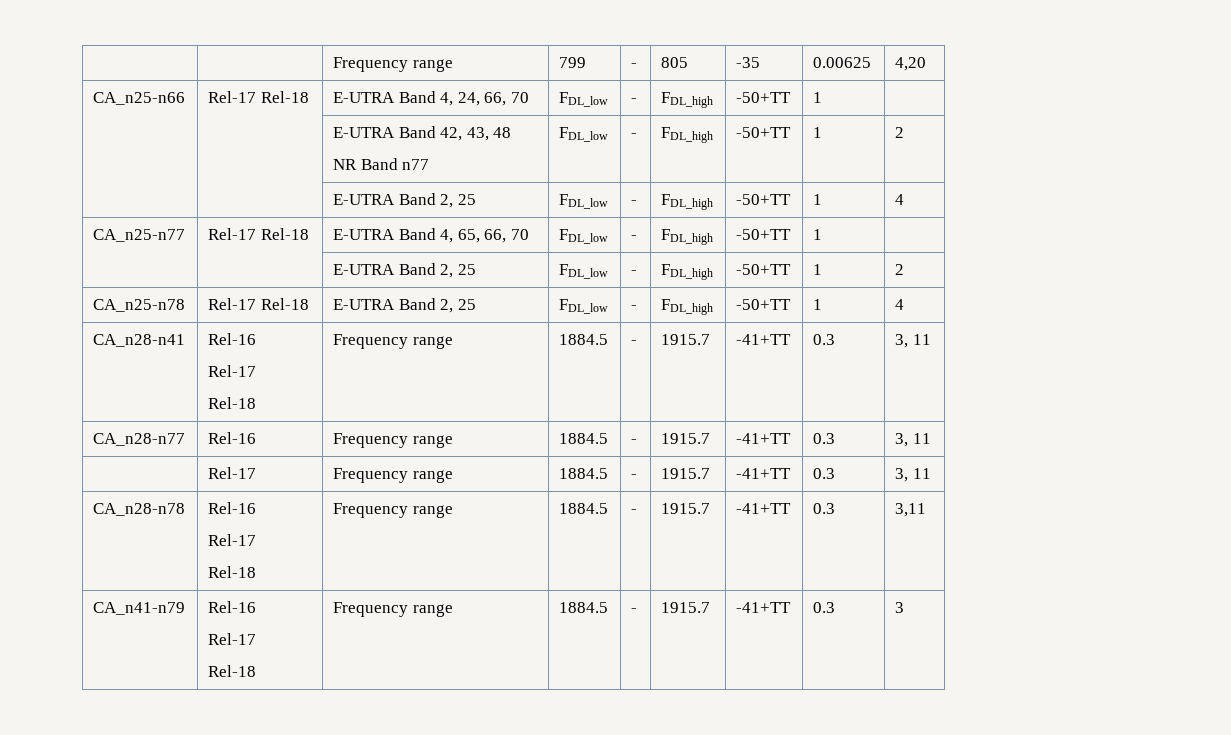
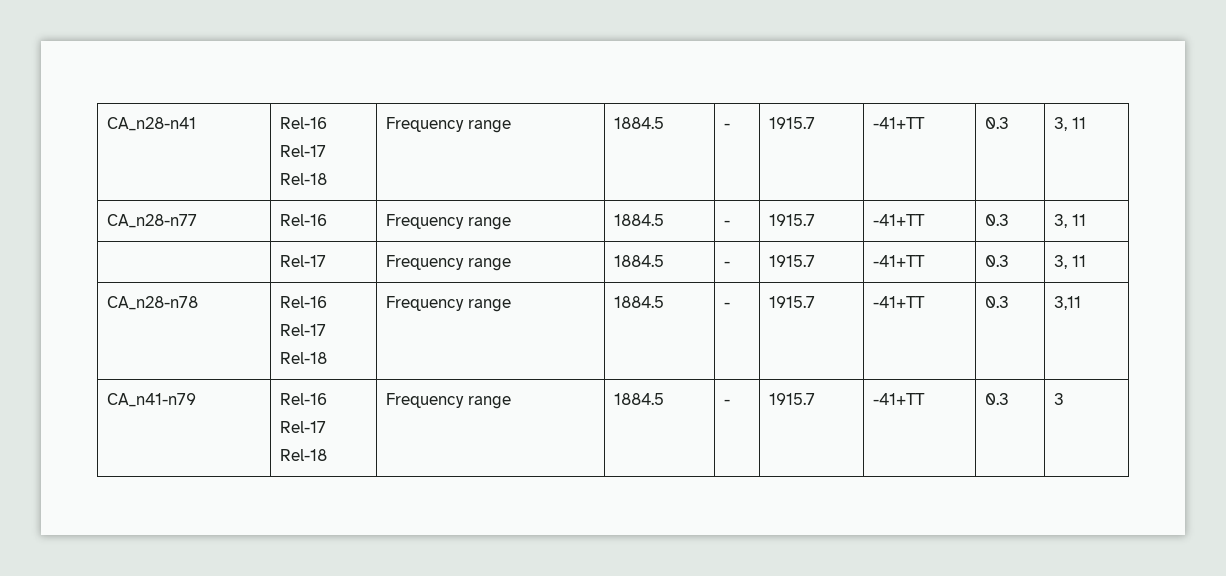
[333,57,453,72] [559,57,587,68] [631,63,638,68] [661,57,689,68] [736,57,761,68] [813,57,872,68] [895,57,927,71] [93,92,186,105] [208,91,309,103] [333,91,530,106] [559,92,609,107] [631,98,638,103] [661,92,714,108] [736,92,792,103] [813,92,823,103] [333,126,512,141] [333,158,430,170] [559,127,609,142] [631,133,638,138] [661,127,714,143] [736,127,792,138] [813,127,823,138] [895,127,905,138] [333,193,476,208] [559,194,609,209] [631,200,638,205] [661,194,714,210] [736,194,792,205] [813,194,823,205] [895,194,905,205] [93,229,186,242] [208,228,309,240] [333,228,530,243] [559,229,609,244] [631,235,638,240] [661,229,714,245] [736,229,792,240] [813,229,823,240] [333,263,476,278] [559,264,609,279] [631,270,638,275] [661,264,714,280] [736,264,792,275] [813,264,823,275] [895,264,905,275] [93,299,186,312] [208,298,309,310] [333,298,476,313] [559,299,609,314] [631,305,638,310] [661,299,714,315] [736,299,792,310] [813,299,823,310] [895,299,905,310] | | Frequency range | 799 | - | 805 | -35 | 0.00625 | 4,20 // CA_n25-n66 | Rel-17 Rel-18 | E-UTRA Band 4, 24, 66, 70 | FDL_low | - | FDL_high | -50+TT | 1 | // | | E-UTRA Band 42, 43, 48 // NR Band n77 | FDL_low | - | FDL_high | -50+TT | 1 | 2 // | | E-UTRA Band 2, 25 | FDL_low | - | FDL_high | -50+TT | 1 | 4 // CA_n25-n77 | Rel-17 Rel-18 | E-UTRA Band 4, 65, 66, 70 | FDL_low | - | FDL_high | -50+TT | 1 | // | | E-UTRA Band 2, 25 | FDL_low | - | FDL_high | -50+TT | 1 | 2 // CA_n25-n78 | Rel-17 Rel-18 | E-UTRA Band 2, 25 | FDL_low | - | FDL_high | -50+TT | 1 | 4 // -> (106, 124) none

